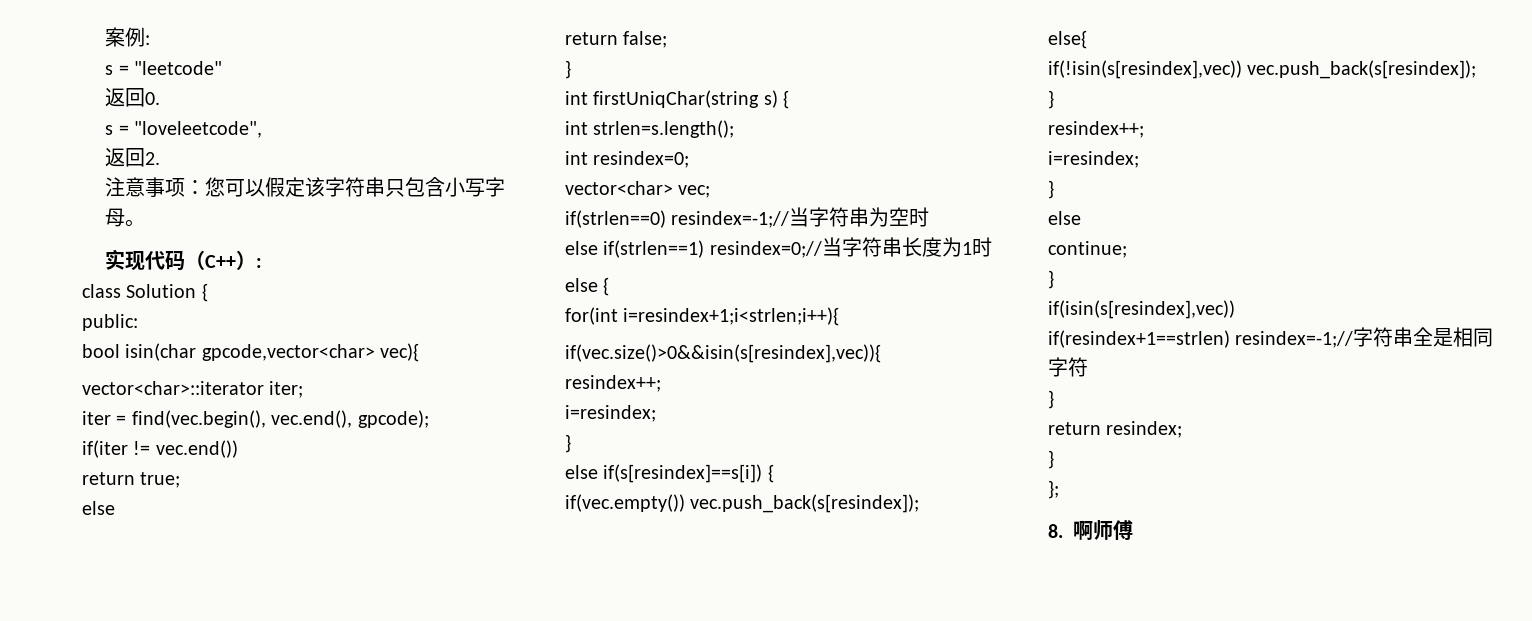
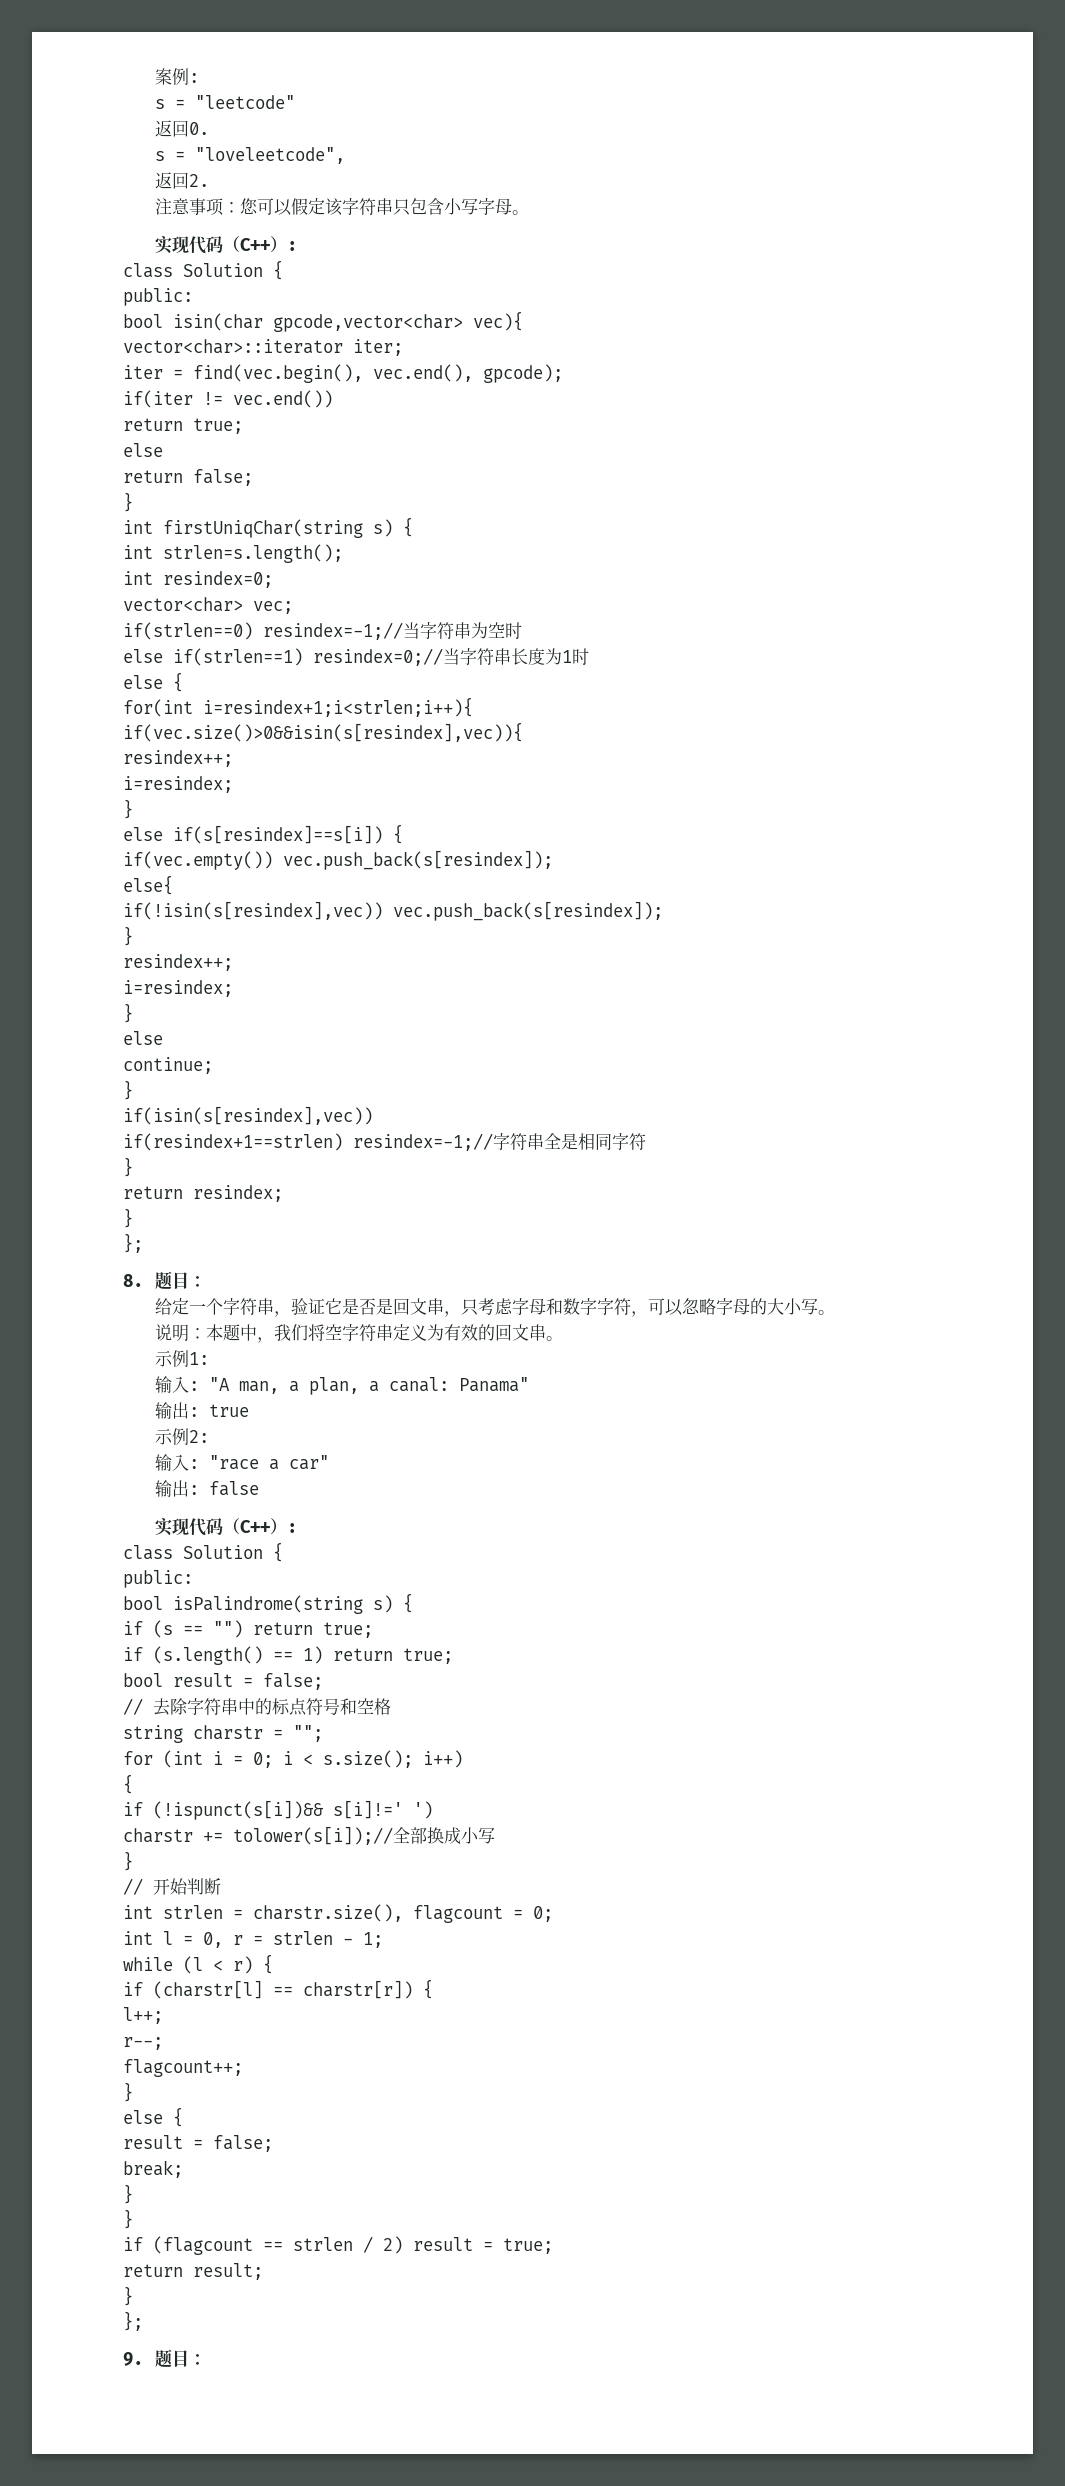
[1073,520,1133,540] 啊师傅 -> [155,1271,207,1290] [155,1298,836,1317] [155,1324,564,1343] [155,1350,210,1367] [155,1376,530,1395] [155,1402,250,1419] [155,1428,210,1445] [155,1454,330,1471] [155,1480,260,1497] [155,1518,298,1536] [123,1542,283,1562] [123,1570,193,1588] [123,1593,413,1614] [123,1620,373,1638] [123,1646,453,1665] [123,1673,323,1690] [123,1698,391,1716] [123,1725,323,1743] [123,1750,463,1768] [123,1774,133,1794] [123,1800,433,1820] [123,1826,495,1845] [123,1851,133,1871] [123,1878,221,1895] [123,1904,553,1923] [123,1931,383,1948] [123,1954,273,1974] [123,1979,433,1999] [123,2007,163,2024] [123,2037,163,2050] [123,2059,243,2077] [123,2082,133,2102] [123,2107,183,2127] [123,2135,273,2152] [123,2160,183,2178] [123,2184,133,2204] [123,2209,133,2229] [123,2236,553,2255] [123,2263,263,2280] [123,2286,133,2306] [123,2311,143,2331] [123,2349,207,2368] 题目： // 给定一个字符串，验证它是否是回文串，只考虑字母和数字字符，可以忽略字母的大小写。 // 说明：本题中，我们将空字符串定义为有效的回文串。 // 示例1: // 输入: "A man, a plan, a canal: Panama" // 输出: true // 示例2: // 输入: "race a car" // 输出: false // 实现代码（C++）: // class Solution { // public: // bool isPalindrome(string s) { // if (s == "") return true; // if (s.length() == 1) return true; // bool result = false; // // 去除字符串中的标点符号和空格 // string charstr = ""; // for (int i = 0; i < s.size(); i++) // { // if (!ispunct(s[i])&& s[i]!=' ') // charstr += tolower(s[i]);//全部换成小写 // } // // 开始判断 // int strlen = charstr.size(), flagcount = 0; // int l = 0, r = strlen - 1; // while (l < r) { // if (charstr[l] == charstr[r]) { // l++; // r--; // flagcount++; // } // else { // result = false; // break; // } // } // if (flagcount == strlen / 2) result = true; // return result; // } // }; // 9.题目：

